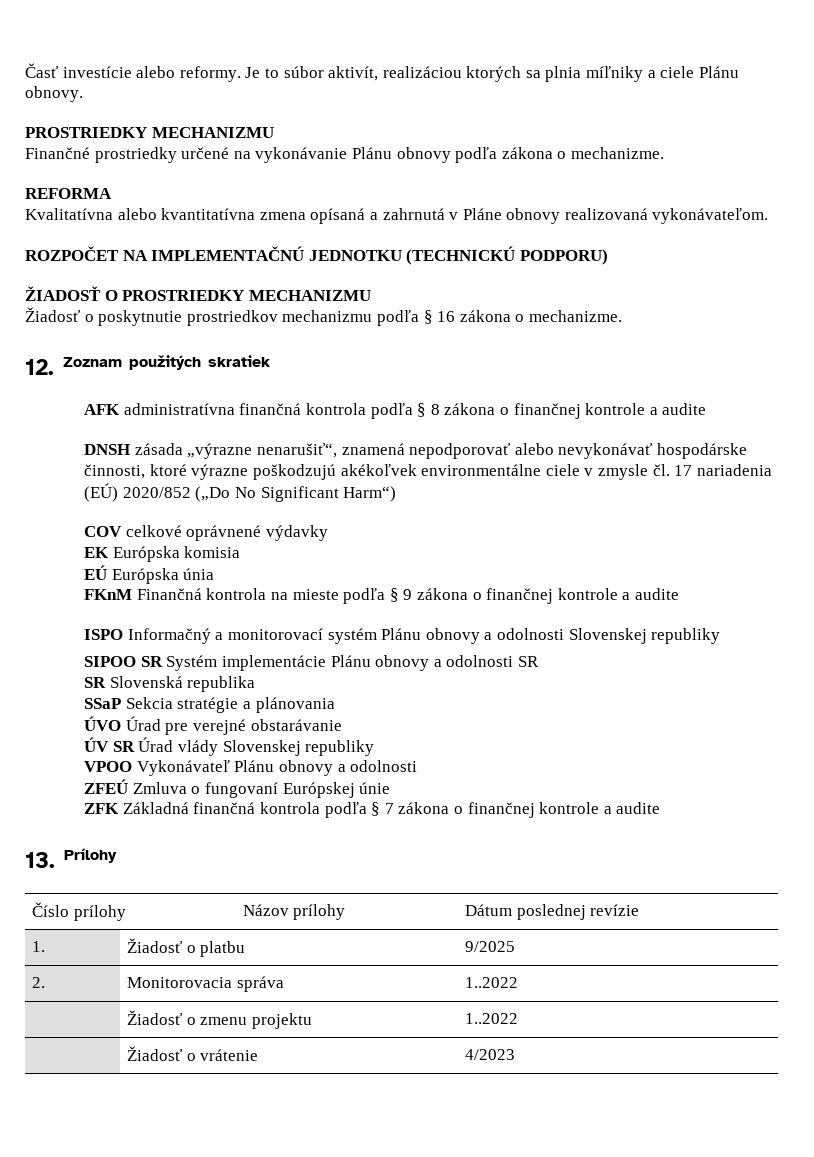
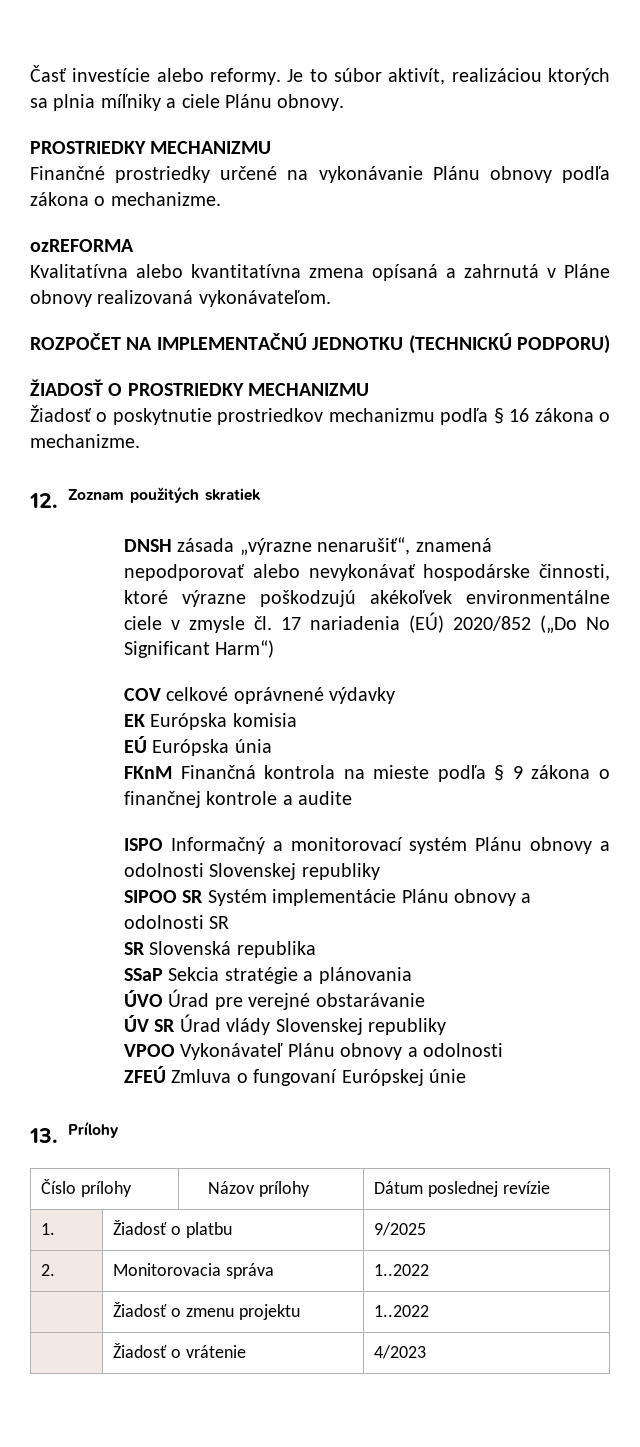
[25,188,112,199] REFORMA -> [30,239,134,252] ozREFORMA
[84,403,707,419] // AFK administratívna finančná kontrola podľa § 8 zákona o finančnej kontrole a audite -> (261, 494) none
[84,802,661,818] // ZFK Základná finančná kontrola podľa § 7 zákona o finančnej kontrole a audite -> (467, 1076) none

